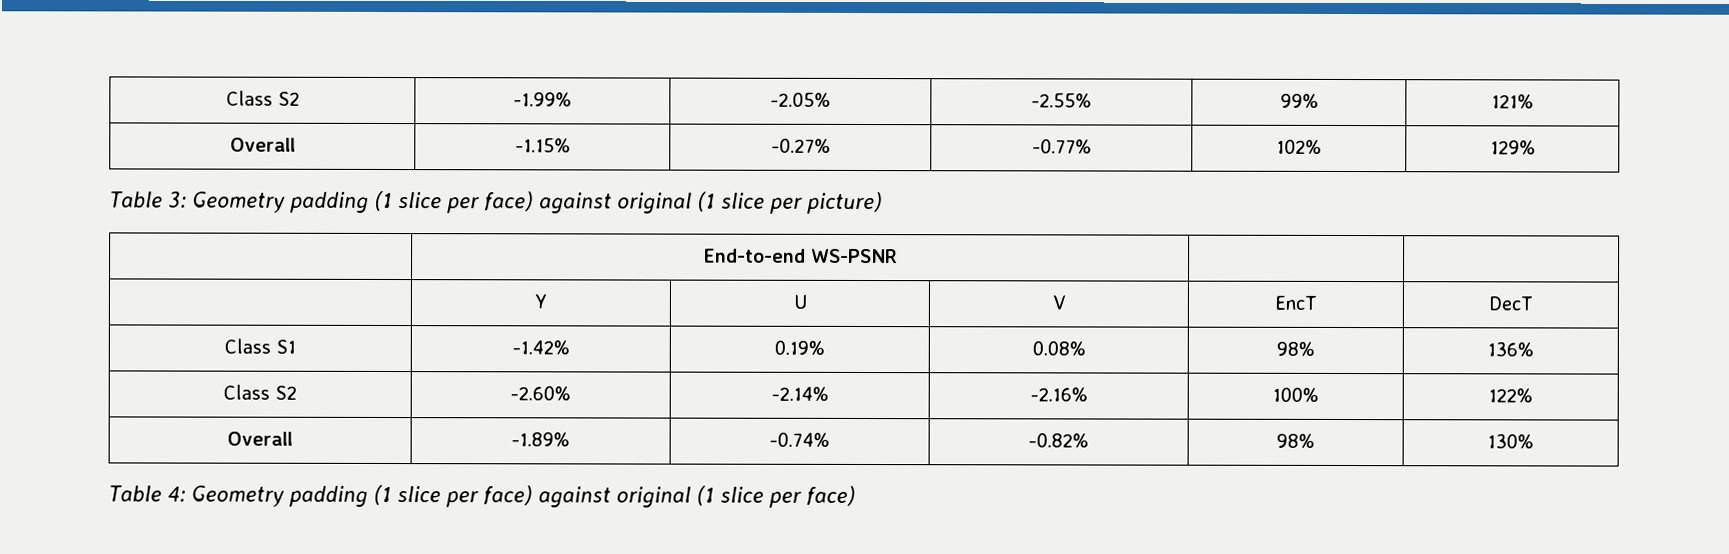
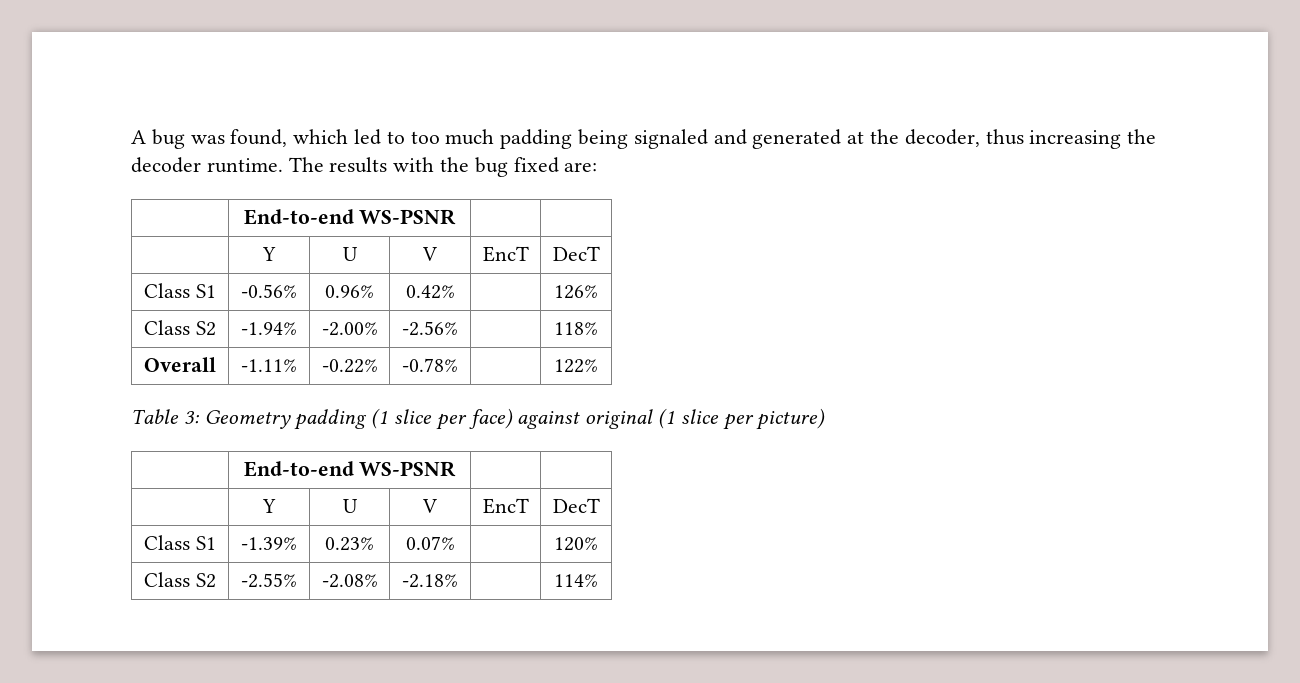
[225,90,300,106] [513,92,572,107] [770,91,831,107] [1031,92,1092,108] [1279,93,1319,108] [1491,94,1534,109] [229,137,296,152] [514,137,571,153] [770,137,831,153] [1031,138,1092,154] [1276,138,1322,154] [1489,140,1536,155] Class S2 | -1.99% | -2.05% | -2.55% | 99% | 121% // Overall | -1.15% | -0.27% | -0.77% | 102% | 129% -> [131,129,1157,149] [131,157,598,177] [243,209,457,225] [262,247,276,261] [342,247,358,261] [422,247,437,261] [482,246,529,262] [552,246,600,261] [144,283,216,298] [241,284,297,298] [325,285,374,298] [405,285,455,299] [554,285,598,299] [144,320,216,336] [241,322,297,335] [321,322,378,336] [402,321,458,336] [554,322,598,335] [144,357,216,372] [241,359,297,372] [321,359,378,373] [402,358,458,372] [554,359,598,373] A bug was found, which led to too much padding being signaled and generated at the decoder, thus increasing the decoder runtime. The results with the bug fixed are: // | End-to-end WS-PSNR | | // | Y | U | V | EncT | DecT // Class S1 | -0.56% | 0.96% | 0.42% | | 126% // Class S2 | -1.94% | -2.00% | -2.56% | | 118% // Overall | -1.11% | -0.22% | -0.78% | | 122%
[511,340,570,355] [774,339,825,355] [1031,340,1086,356] [1276,341,1315,356] [1487,341,1534,357] [223,384,297,400] [510,385,571,401] [770,386,829,401] [1029,387,1088,402] [1272,386,1319,402] [1488,388,1533,403] [227,431,293,446] [511,432,570,447] [769,431,830,447] [1028,432,1089,448] [1276,433,1315,448] [1487,433,1534,449] [108,484,856,508] -1.42% | 0.19% | 0.08% | 98% | 136% // Class S2 | -2.60% | -2.14% | -2.16% | 100% | 122% // Overall | -1.89% | -0.74% | -0.82% | 98% | 130% // Table 4: Geometry padding (1 slice per face) against original (1 slice per face) -> [241,537,297,550] [325,537,374,551] [405,536,455,550] [554,537,598,551] [144,572,216,588] [241,573,297,588] [321,574,378,588] [402,574,458,588] [554,574,598,587] -1.39% | 0.23% | 0.07% | | 120% // Class S2 | -2.55% | -2.08% | -2.18% | | 114%

